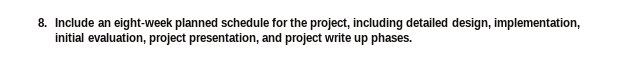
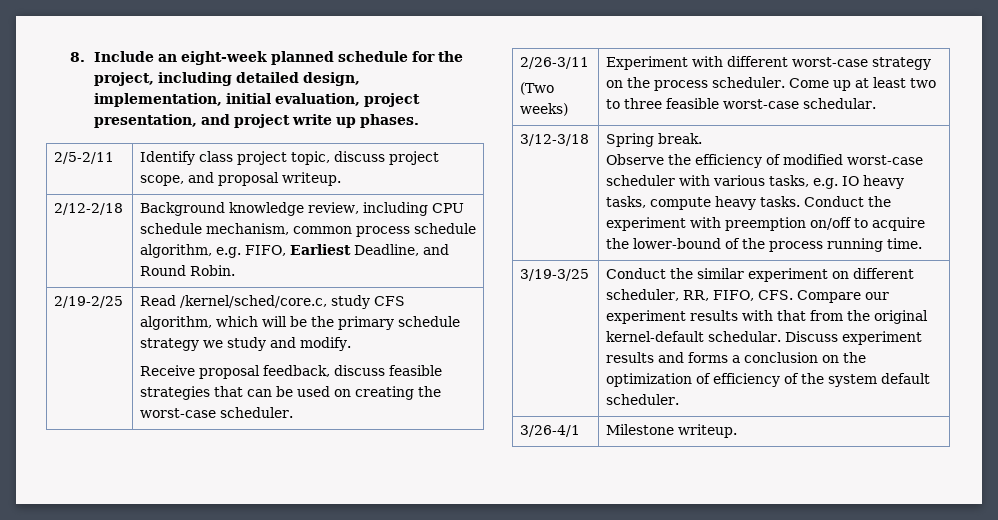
(413, 39) none -> [53,152,114,164] [139,151,439,165] [139,172,341,186] [53,203,123,215] [139,202,464,216] [139,223,476,237] [139,244,449,258] [139,265,235,276] [53,296,123,308] [139,295,405,309] [139,316,460,330] [139,337,351,351] [139,365,442,379] [139,386,441,400] [139,407,293,418] [519,57,589,69] [519,82,554,95] [519,103,568,116] [605,56,931,70] [605,77,936,91] [605,98,876,109] [519,134,589,146] [605,133,702,147] [605,154,923,168] [605,175,904,189] [605,196,891,210] [605,217,925,231] [605,238,922,252] [519,269,589,281] [605,268,914,282] [605,289,889,303] [605,310,928,324] [605,331,922,345] [605,352,866,363] [605,373,930,387] [605,394,679,405] [519,425,580,437] [605,424,737,438] // 2/5-2/11 | Identify class project topic, discuss project scope, and proposal writeup. // 2/12-2/18 | Background knowledge review, including CPU schedule mechanism, common process schedule algorithm, e.g. FIFO, Earliest Deadline, and Round Robin. // 2/19-2/25 | Read /kernel/sched/core.c, study CFS algorithm, which will be the primary schedule strategy we study and modify. // Receive proposal feedback, discuss feasible strategies that can be used on creating the worst-case scheduler. // 2/26-3/11 // (Two weeks) | Experiment with different worst-case strategy on the process scheduler. Come up at least two to three feasible worst-case schedular. // 3/12-3/18 | Spring break. // Observe the efficiency of modified worst-case scheduler with various tasks, e.g. IO heavy tasks, compute heavy tasks. Conduct the experiment with preemption on/off to acquire the lower-bound of the process running time. // 3/19-3/25 | Conduct the similar experiment on different scheduler, RR, FIFO, CFS. Compare our experiment results with that from the original kernel-default schedular. Discuss experiment results and forms a conclusion on the optimization of efficiency of the system default scheduler. // 3/26-4/1 | Milestone writeup.

